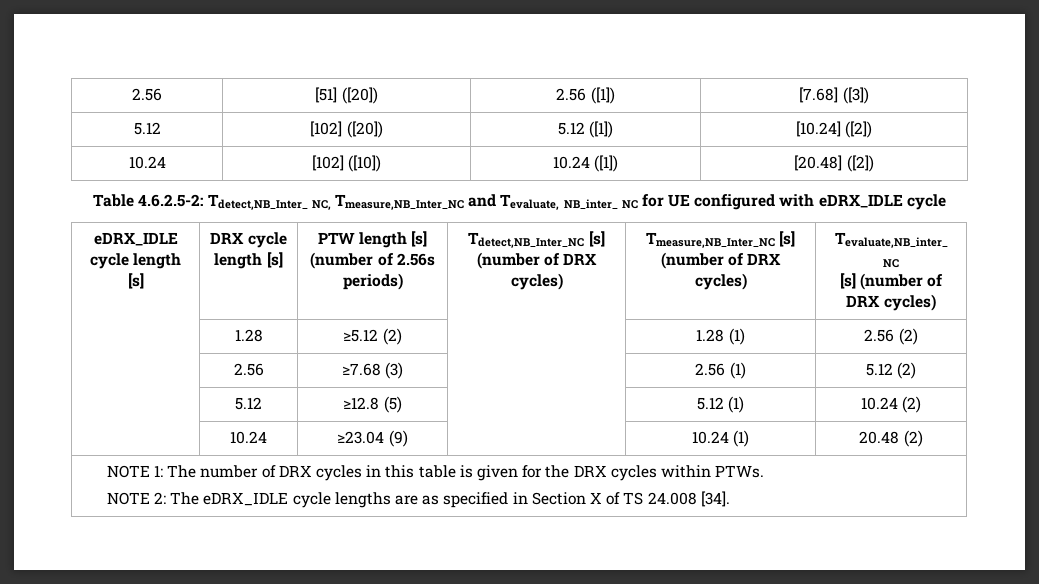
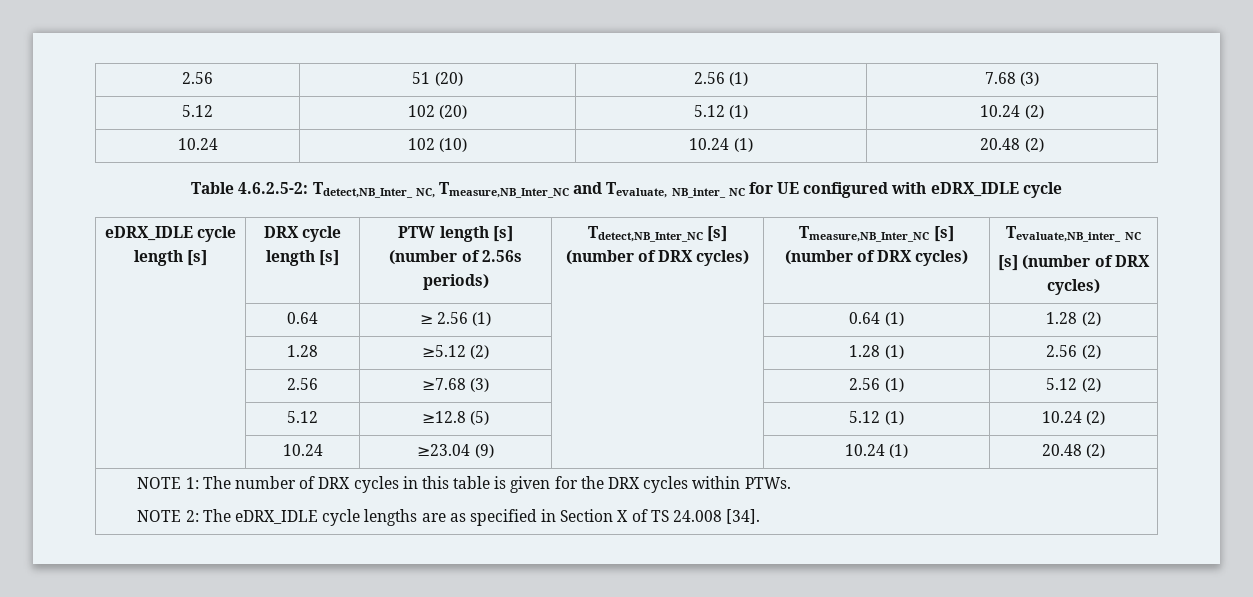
[132,88,162,101] [315,87,378,104] [556,87,615,104] [799,87,869,104] [133,122,161,135] [310,121,383,138] [557,121,614,138] [795,121,873,138] [128,156,166,169] [311,155,382,172] [552,155,619,172] [794,155,874,172] 2.56 | [51] ([20]) | 2.56 ([1]) | [7.68] ([3]) // 5.12 | [102] ([20]) | 5.12 ([1]) | [10.24] ([2]) // 10.24 | [102] ([10]) | 10.24 ([1]) | [20.48] ([2]) -> [182,72,213,84] [412,72,463,86] [693,72,749,86] [984,72,1040,86] [182,105,213,117] [407,105,468,119] [693,105,749,119] [980,105,1044,119] [177,138,218,150] [407,138,468,152] [689,138,753,152] [980,138,1044,152] 2.56 | 51 (20) | 2.56 (1) | 7.68 (3) // 5.12 | 102 (20) | 5.12 (1) | 10.24 (2) // 10.24 | 102 (10) | 10.24 (1) | 20.48 (2)
(936, 302) none -> [287,312,318,324] [419,312,492,326] [849,312,904,326] [1046,312,1101,326] // | 0.64 | ≥ 2.56 (1) | | 0.64 (1) | 1.28 (2)

